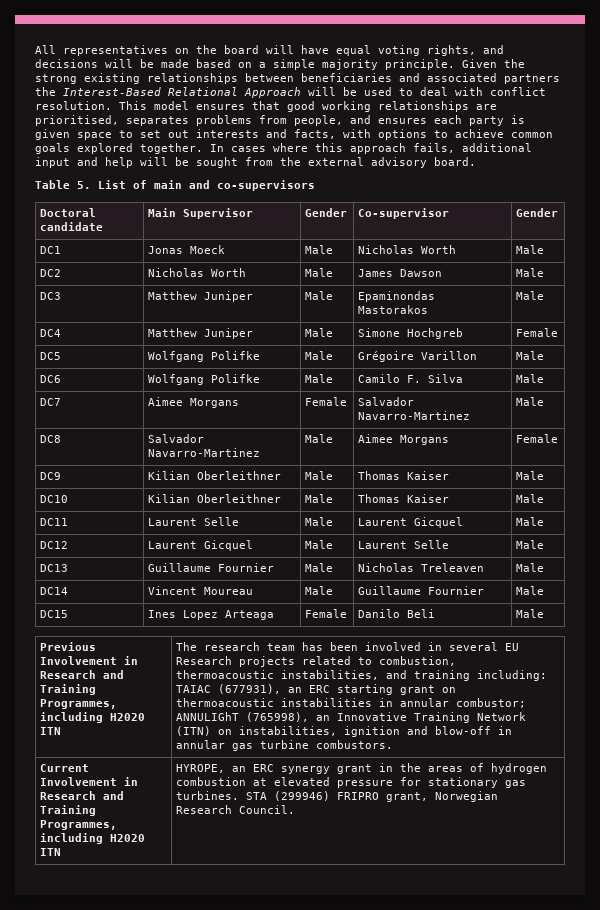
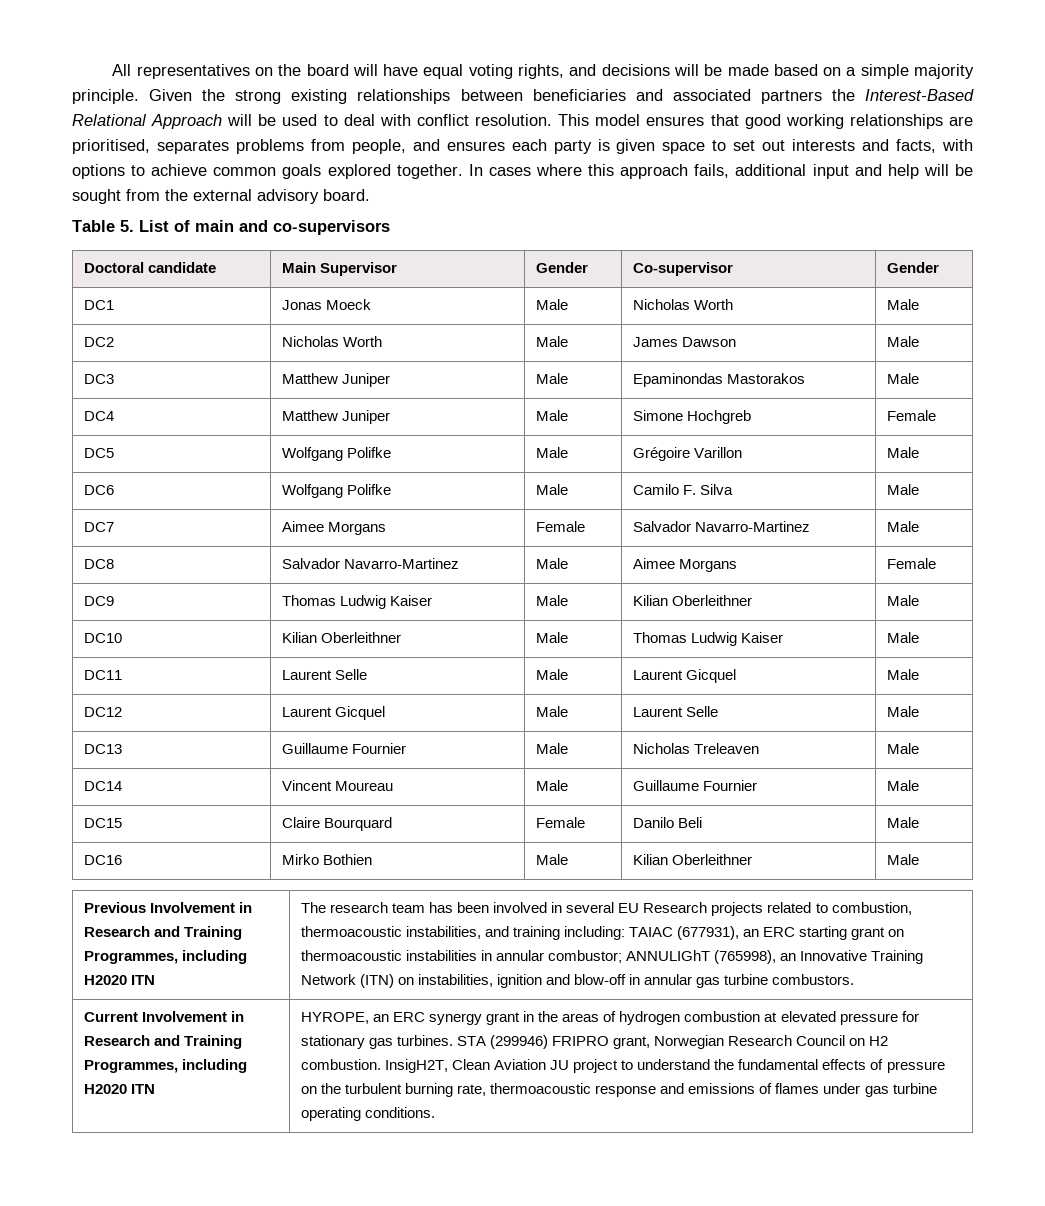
[147,471,281,480] [304,471,333,480] [357,471,449,480] Kilian Oberleithner | Male | Thomas Kaiser -> [281,595,433,609] [535,595,568,606] [632,595,752,606] Thomas Ludwig Kaiser | Male | Kilian Oberleithner
(400, 498) none -> [690,632,737,646] Ludwig
[147,610,274,620] Ines Lopez Arteaga -> [281,817,392,831] Claire Bourquard
(544, 613) none -> [83,855,122,865] [281,854,372,865] [535,854,568,865] [632,854,752,865] [886,854,919,865] // DC16 | Mirko Bothien | Male | Kilian Oberleithner | Male
[238,805,295,814] Council. -> [796,1035,889,1046] [300,1059,945,1073] [300,1083,937,1097] [300,1107,435,1121] Council on H2 combustion. InsigH2T, Clean Aviation JU project to understand the fundamental effects of pressure on the turbulent burning rate, thermoacoustic response and emissions of flames under gas turbine operating conditions.

